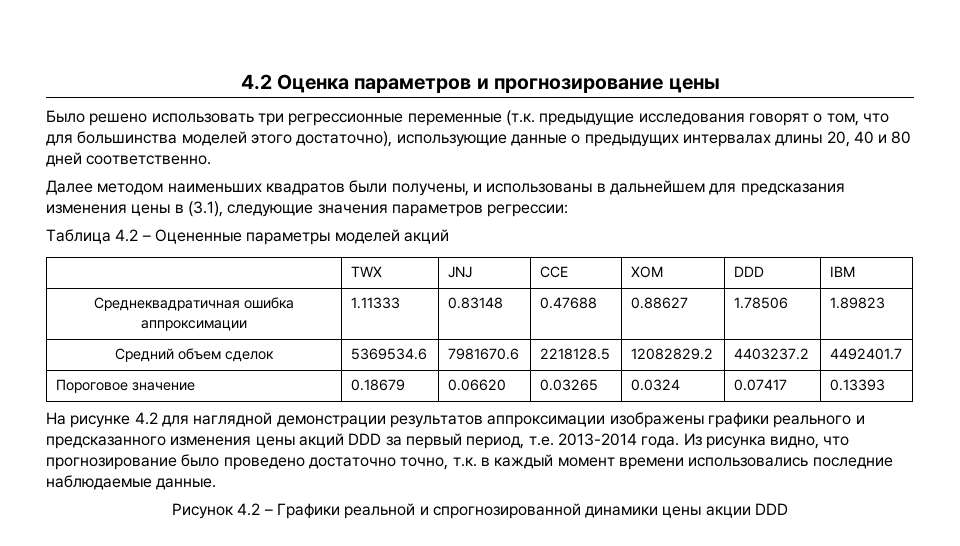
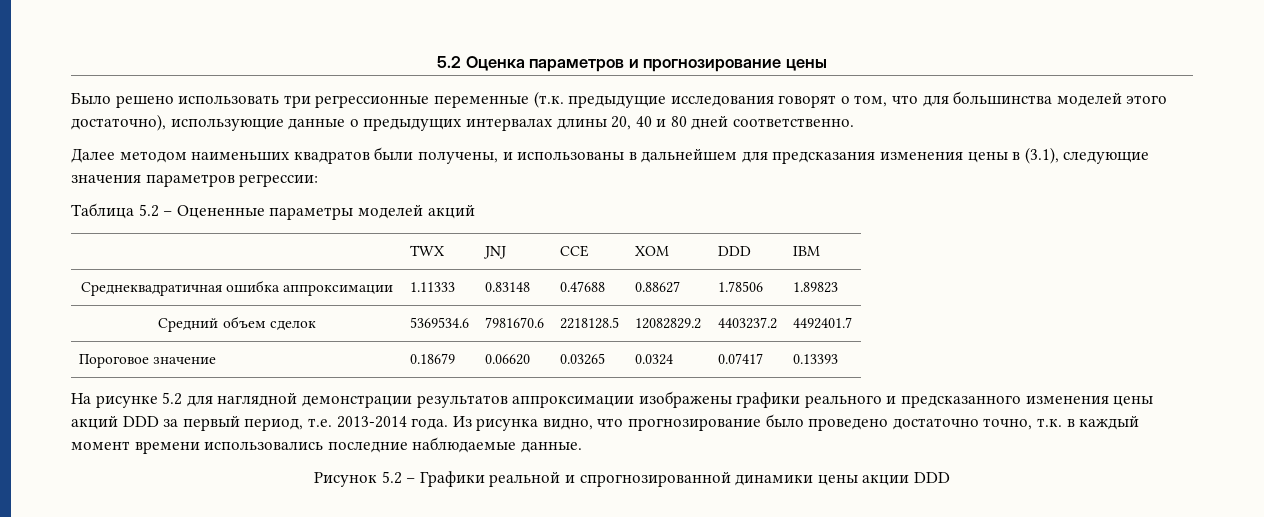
[240,74,272,90] 4.2 -> [437,56,462,68] 5.2
[115,229,139,242] 4.2 -> [138,204,159,217] 5.2
[134,412,158,425] 4.2 -> [162,392,183,405] 5.2
[237,503,261,516] 4.2 -> [381,471,402,484] 5.2

